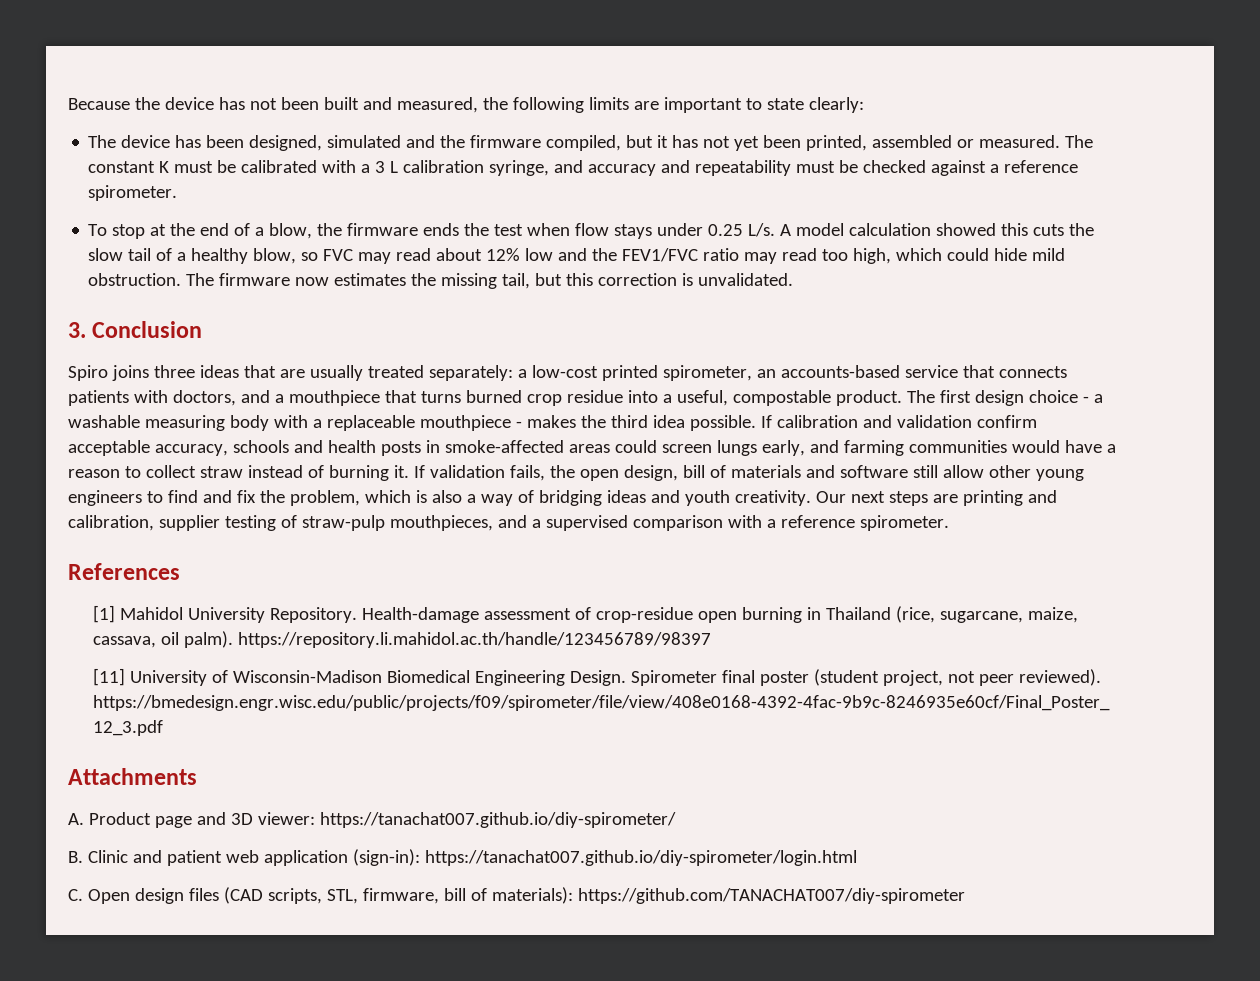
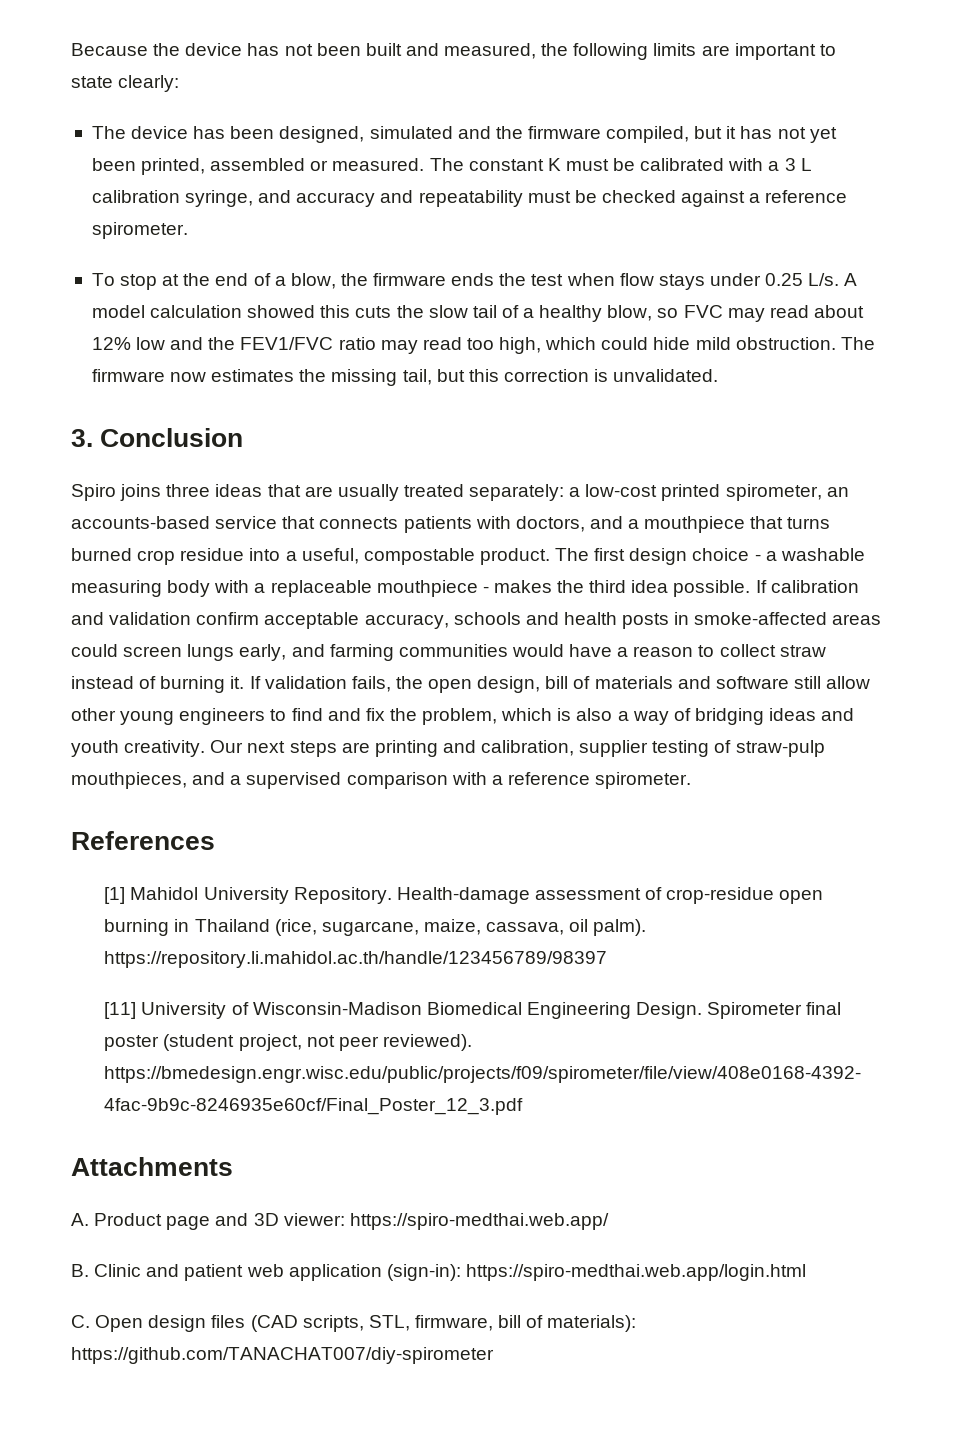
[319,812,676,828] https://tanachat007.github.io/diy-spirometer/ -> [349,1213,609,1230] https://spiro-medthai.web.app/
[424,850,857,866] https://tanachat007.github.io/diy-spirometer/login.html -> [465,1264,806,1281] https://spiro-medthai.web.app/login.html

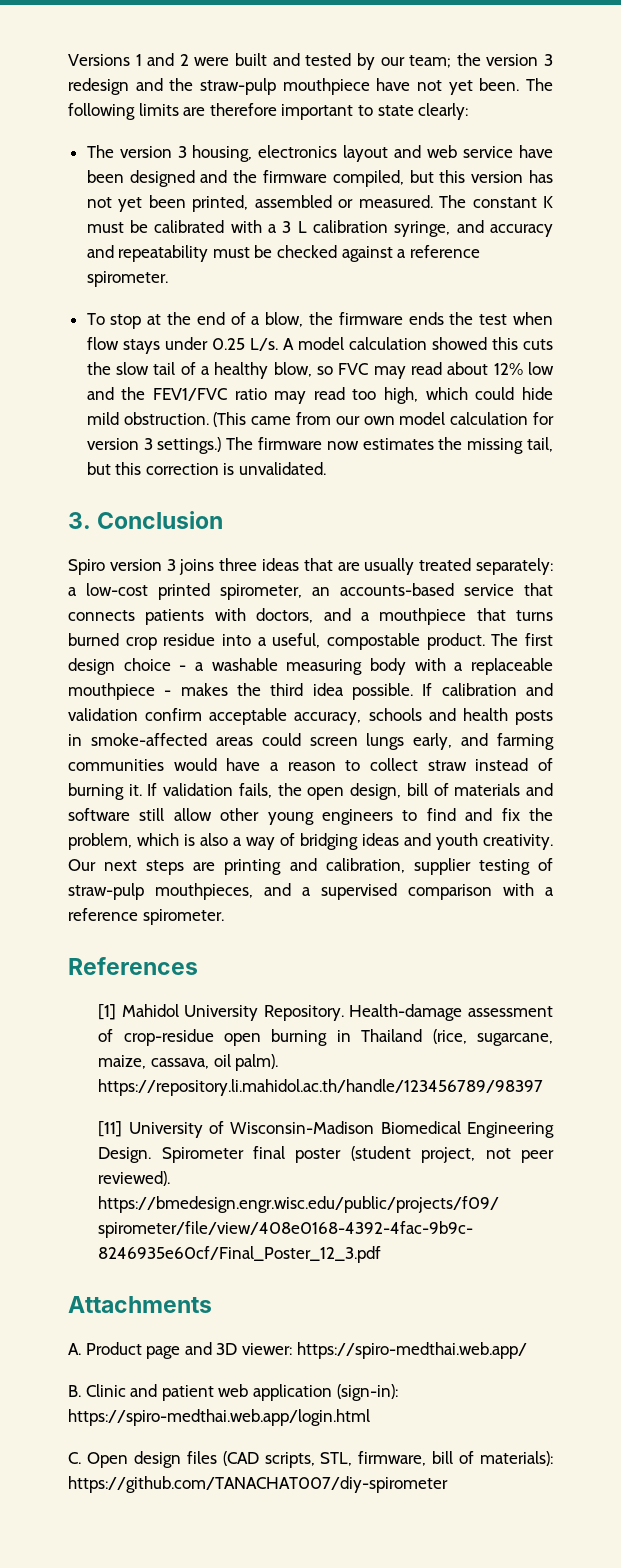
[71,43,569,59] Because the device has not been built and measured, the -> [68,53,554,70] [68,78,553,95] Versions 1 and 2 were built and tested by our team; the version 3 redesign and the straw-pulp mouthpiece have not yet been. The
(730, 50) none -> [209,103,277,116] therefore
[131,126,453,143] device has been designed, simulated -> [119,145,553,162] [86,170,195,187] version 3 housing, electronics layout and web service have been designed
[726,126,737,139] it -> [439,170,524,183] this version
(836, 343) none -> [213,412,555,427] [86,437,222,454] (This came from our own model calculation for version 3 settings.)
(116, 492) none -> [109,559,176,571] version 3

